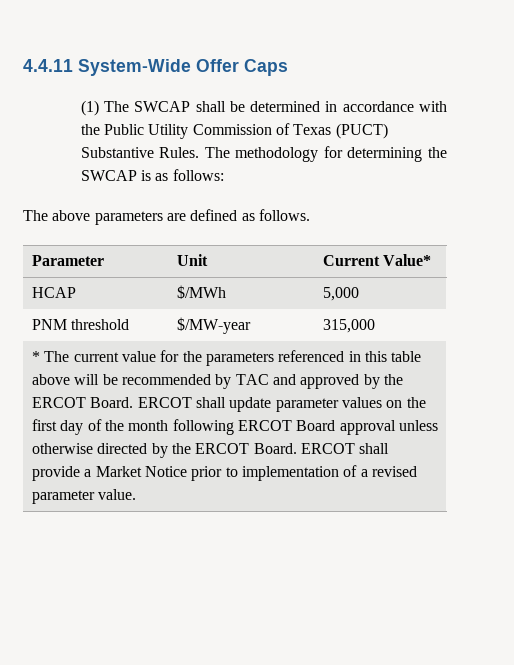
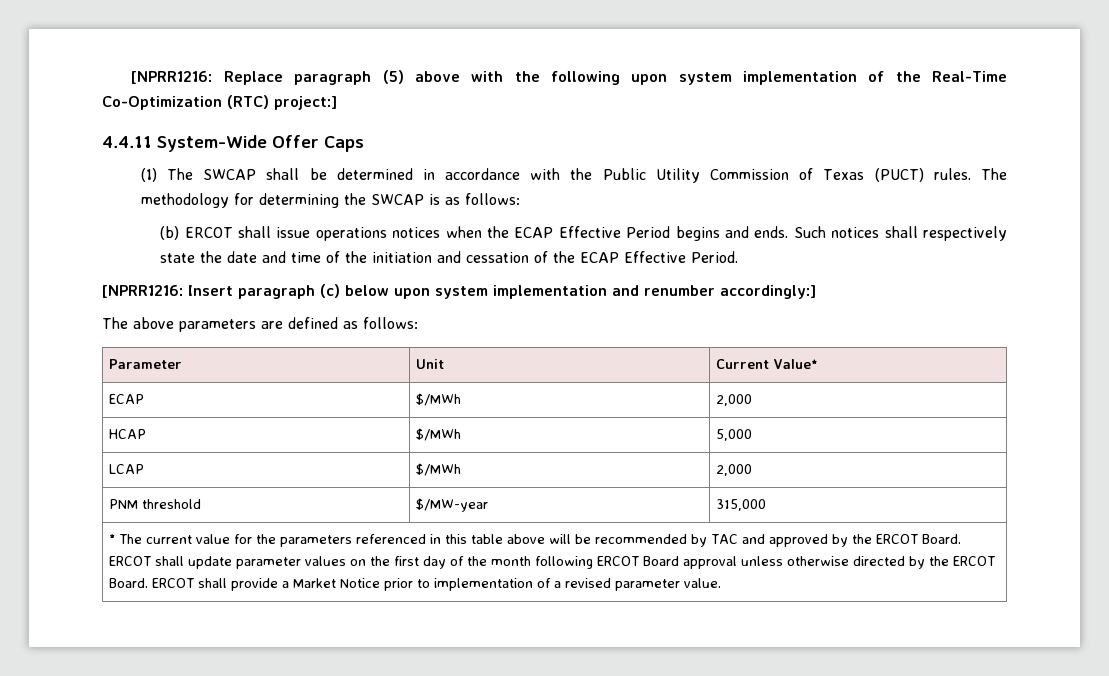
(23, 65) none -> [131,70,1008,85] [102,95,337,110] [NPRR1216: Replace paragraph (5) above with the following upon system implementation of the Real-Time Co-Optimization (RTC) project:] //
[80,147,200,158] Substantive Rules. -> [933,168,971,180] rules.
(224, 175) none -> [160,226,1008,241] [160,251,739,263] [102,284,816,299] // (b) ERCOT shall issue operations notices when the ECAP Effective Period begins and ends. Such notices shall respectively state the date and time of the initiation and cessation of the ECAP Effective Period. // [NPRR1216: Insert paragraph (c) below upon system implementation and renumber accordingly:]
[258,209,310,221] follows. -> [363,317,418,329] follows:
(432, 260) none -> [108,394,144,404] [415,393,461,406] [715,394,752,406] // ECAP | $/MWh | 2,000
(359, 294) none -> [108,464,144,474] [415,463,461,476] [715,464,752,476] // LCAP | $/MWh | 2,000

